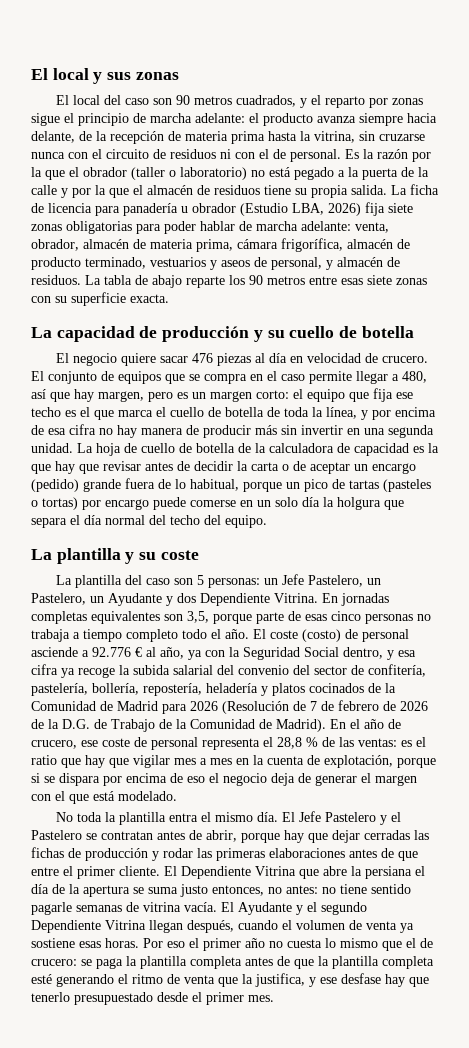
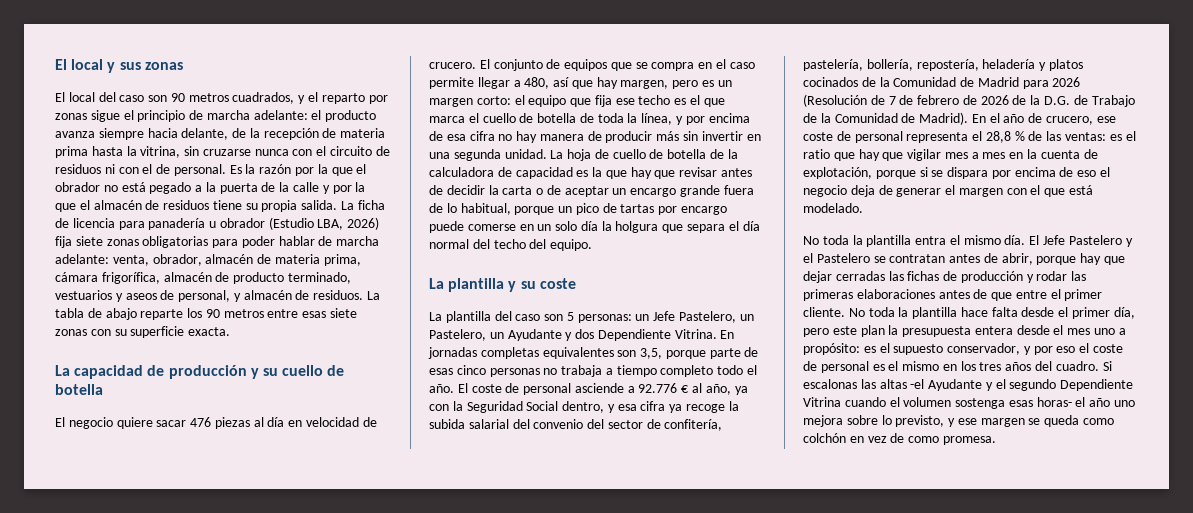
[131,167,247,180] (taller o laboratorio) -> (100, 187) none
[31,479,79,492] (pedido) -> (677, 192) none
[383,479,431,492] [31,497,78,510] (pasteles o tortas) -> (655, 208) none
[302,629,341,642] (costo) -> (502, 388) none
[164,866,425,879] [31,884,411,897] [31,902,234,915] El Dependiente Vitrina que abre la persiana el día de la apertura se suma justo entonces, no antes: no tiene sentido pagarle semanas de vitrina vacía. El -> [848,307,1135,319] [803,325,1126,337] [803,343,1124,355] [803,361,1112,373] [803,379,925,389] No toda la plantilla hace falta desde el primer día, pero este plan la presupuesta entera desde el mes uno a propósito: es el supuesto conservador, y por eso el coste de personal es el mismo en los tres años del cuadro. Si escalonas las altas -el
[149,920,234,933] llegan después, -> (841, 402) none
[349,920,414,933] [31,938,433,951] [31,956,434,969] [31,973,429,987] [31,992,274,1005] de venta ya sostiene esas horas. Por eso el primer año no cuesta lo mismo que el de crucero: se paga la plantilla completa antes de que la plantilla completa esté generando el ritmo de venta que la justifica, y ese desfase hay que tenerlo presupuestado desde el primer mes. -> [955,397,1136,409] [803,415,1115,427] [803,433,996,445] sostenga esas horas- el año uno mejora sobre lo previsto, y ese margen se queda como colchón en vez de como promesa.

